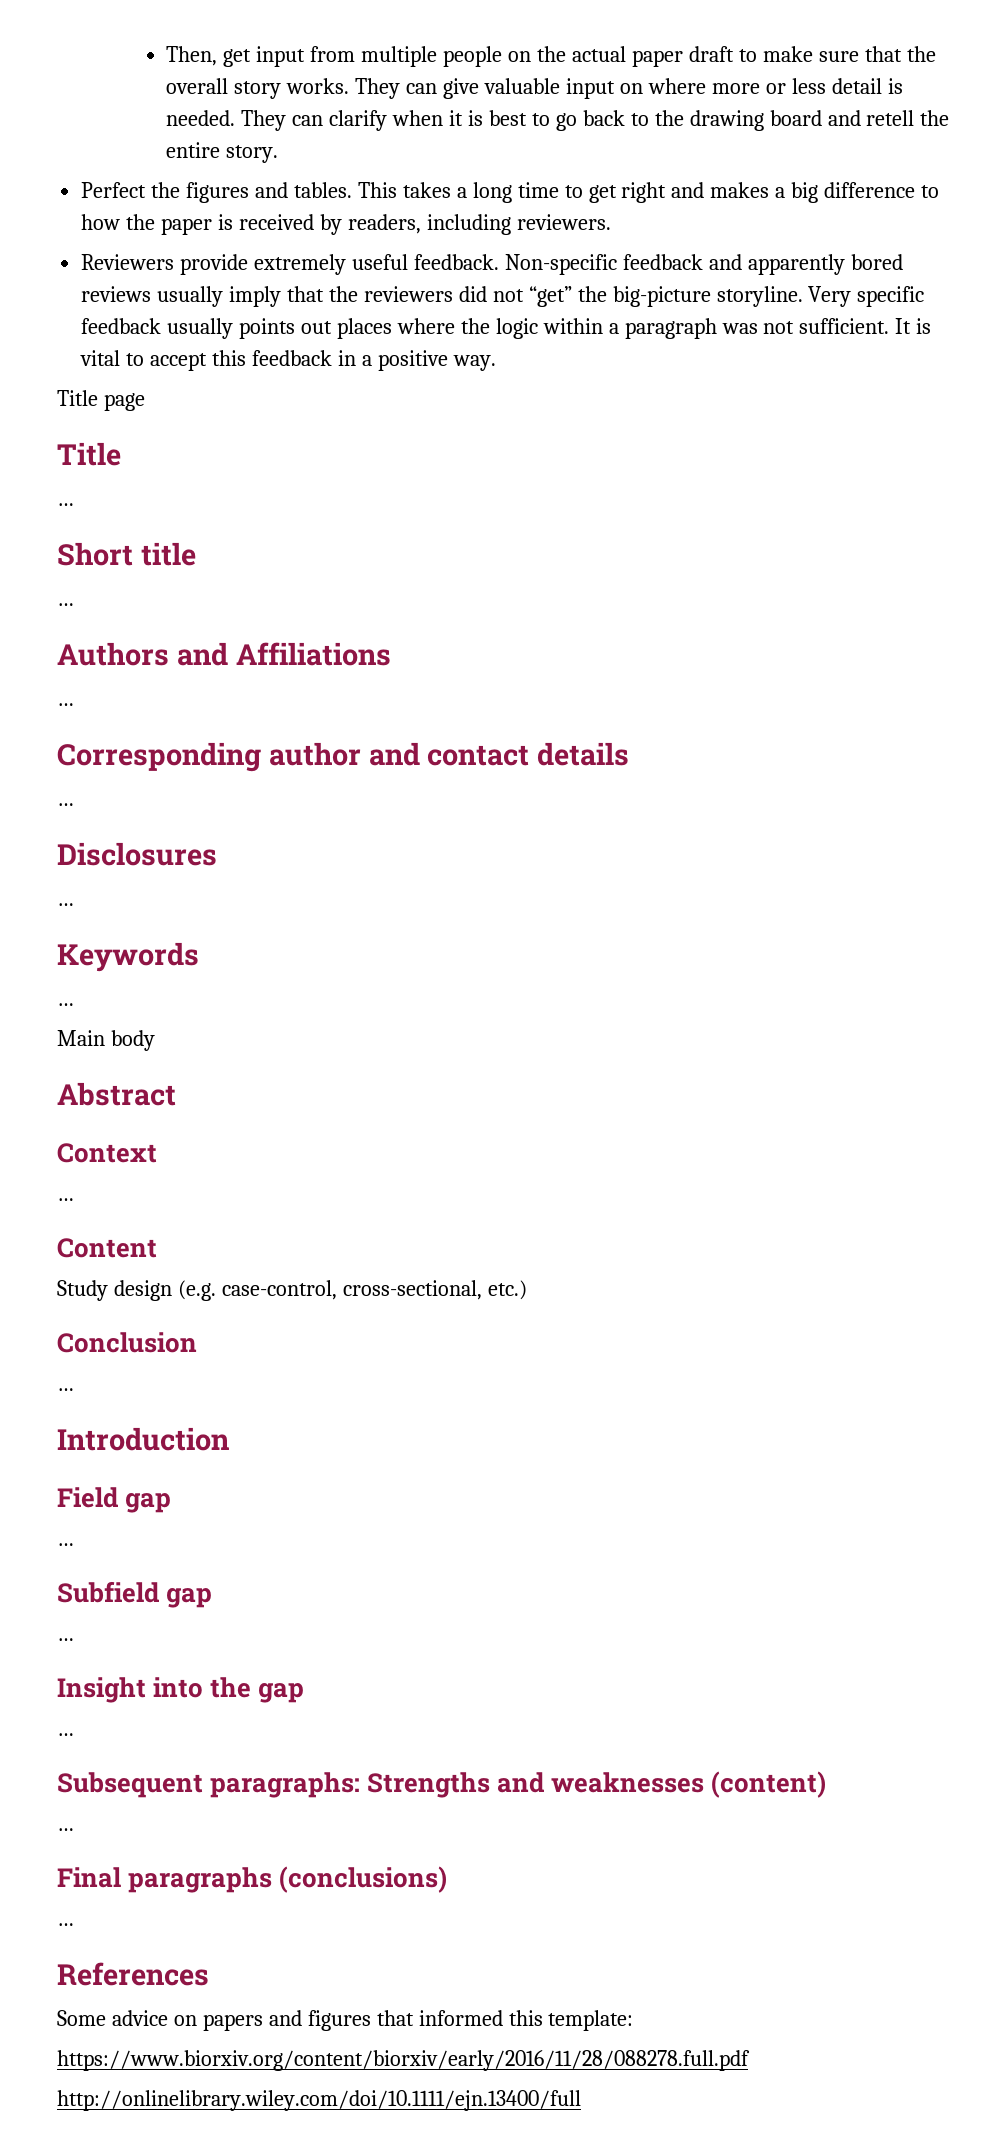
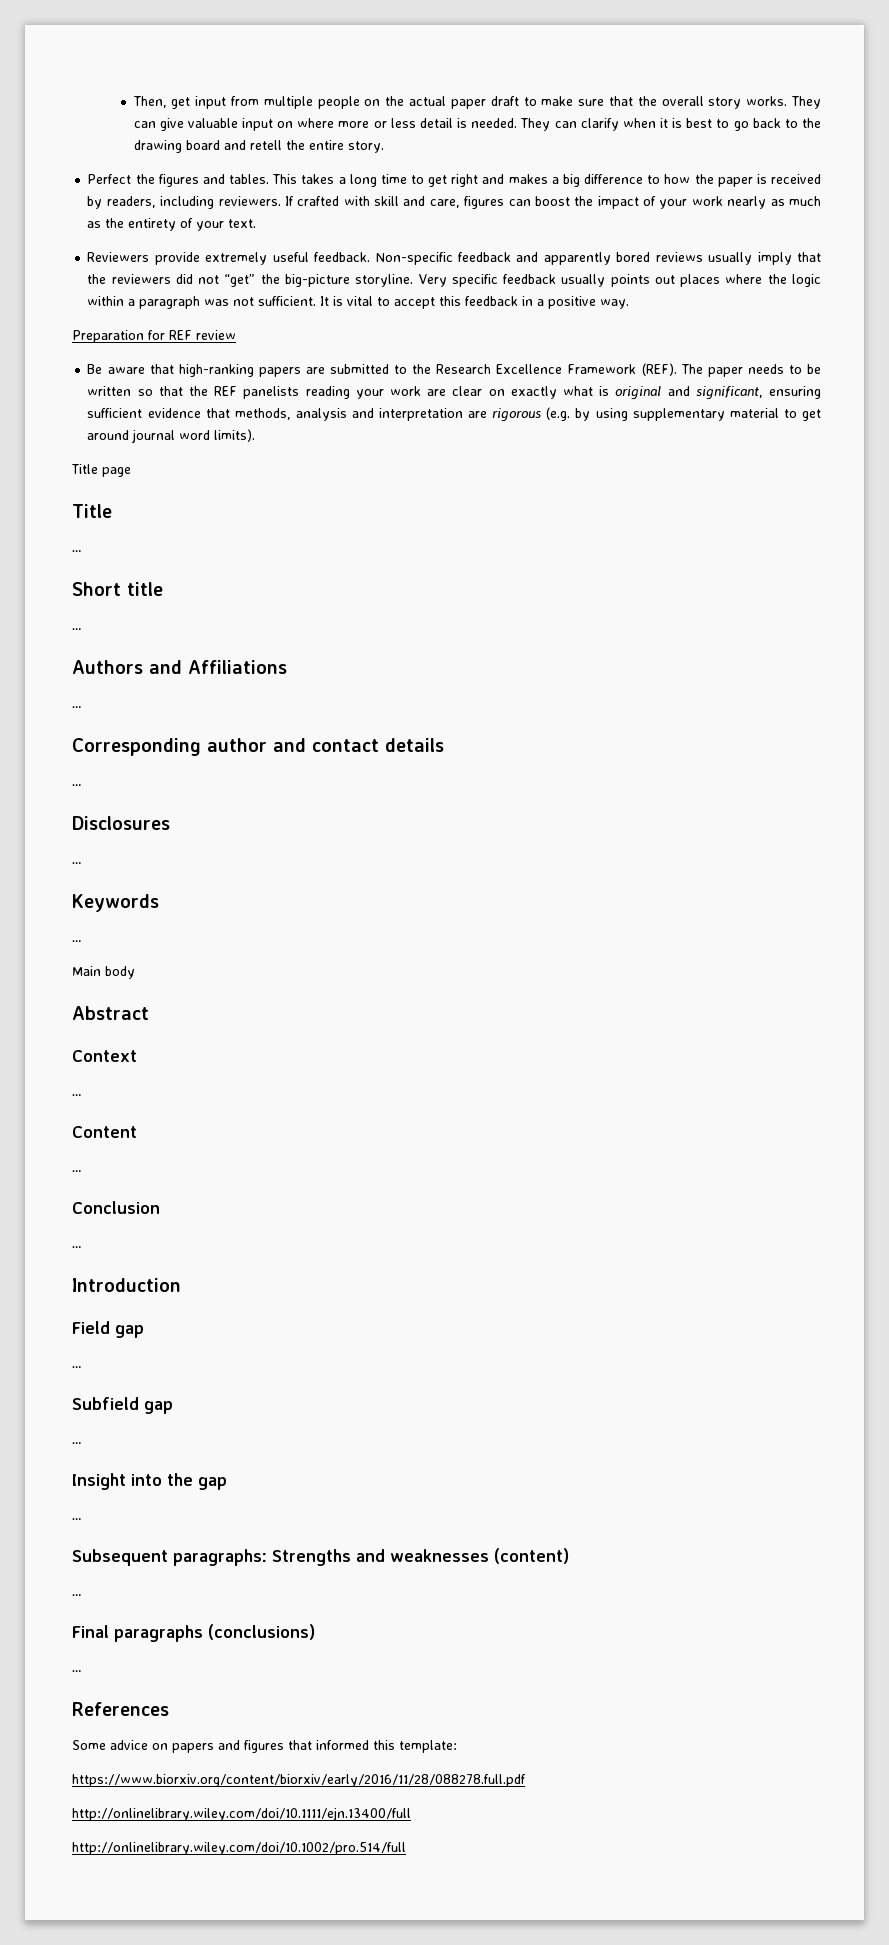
(611, 222) none -> [284,196,821,209] [87,218,257,231] If crafted with skill and care, figures can boost the impact of your work nearly as much as the entirety of your text.
(496, 363) none -> [72,330,236,343] [87,363,822,377] [87,386,822,400] [87,407,822,422] [87,429,256,443] // Preparation for REF review // Be aware that high-ranking papers are submitted to the Research Excellence Framework (REF). The paper needs to be written so that the REF panelists reading your work are clear on exactly what is original and significant, ensuring sufficient evidence that methods, analysis and interpretation are rigorous (e.g. by using supplementary material to get around journal word limits).
[57,1280,527,1301] Study design (e.g. case-control, cross-sectional, etc.) -> [72,1170,82,1172] …
(581, 2100) none -> [72,1842,406,1855] // http://onlinelibrary.wiley.com/doi/10.1002/pro.514/full

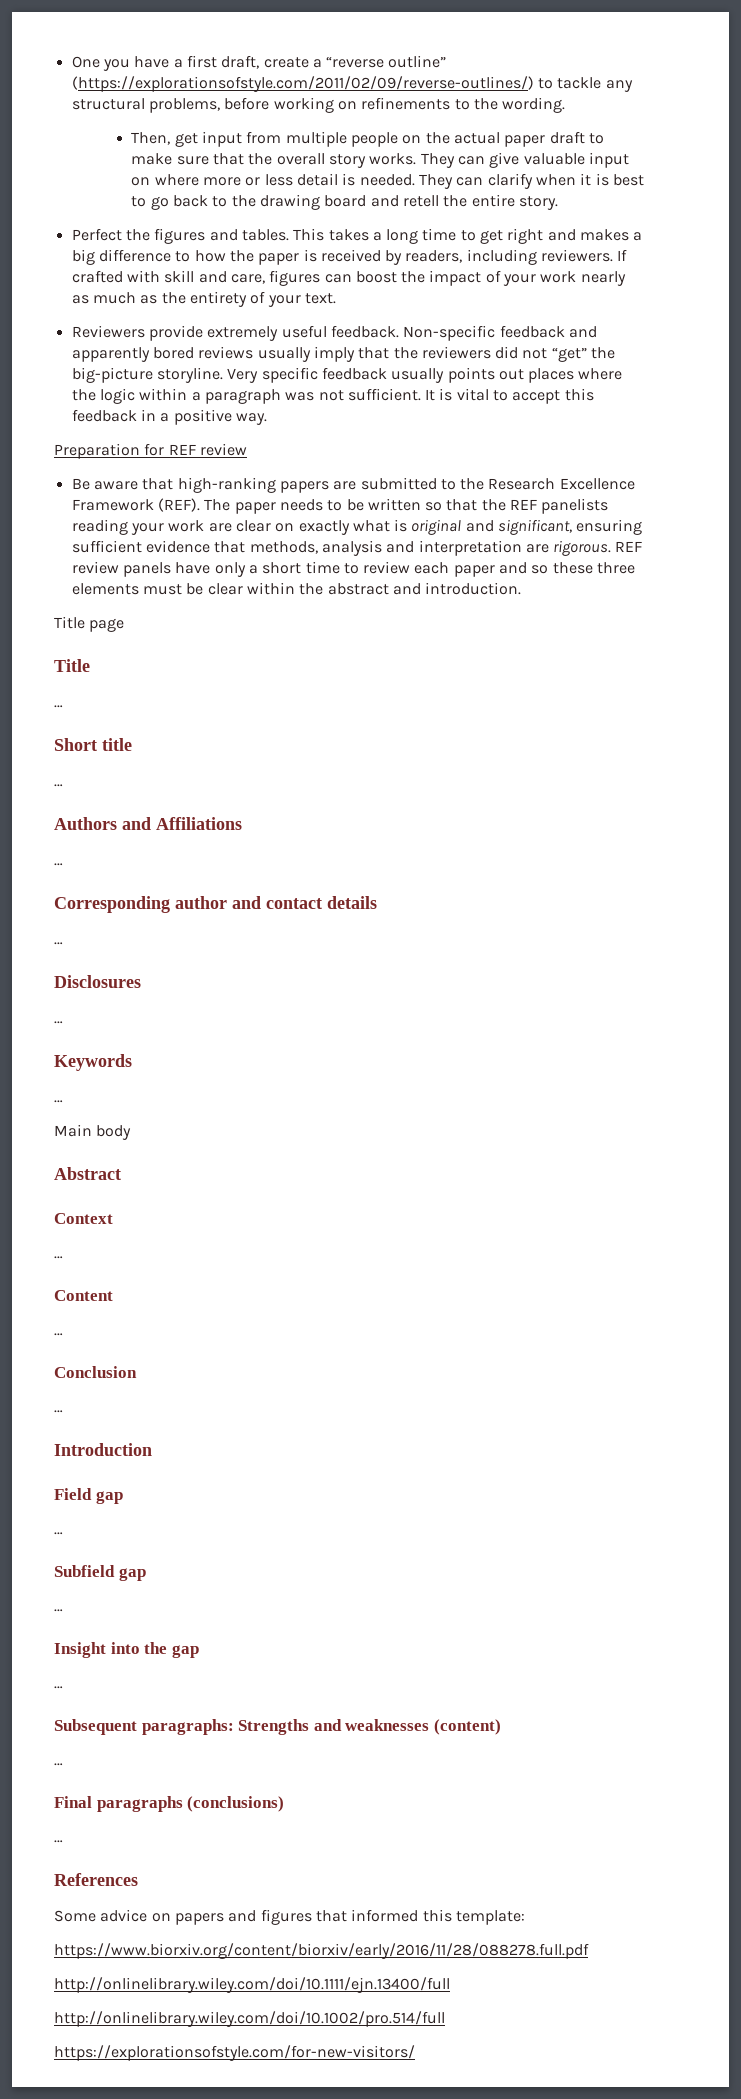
(132, 102) none -> [71,55,447,71] [71,76,633,92] [71,97,566,113] One you have a first draft, create a “reverse outline” (https://explorationsofstyle.com/2011/02/09/reverse-outlines/) to tackle any structural problems, before working on refinements to the wording. //
[492,407,822,422] [87,429,256,443] rigorous (e.g. by using supplementary material to get around journal word limits). -> [553,540,643,556] [71,561,636,577] [71,582,522,595] rigorous. REF review panels have only a short time to review each paper and so these three elements must be clear within the abstract and introduction.
(406, 1848) none -> [54,2045,415,2061] // https://explorationsofstyle.com/for-new-visitors/

